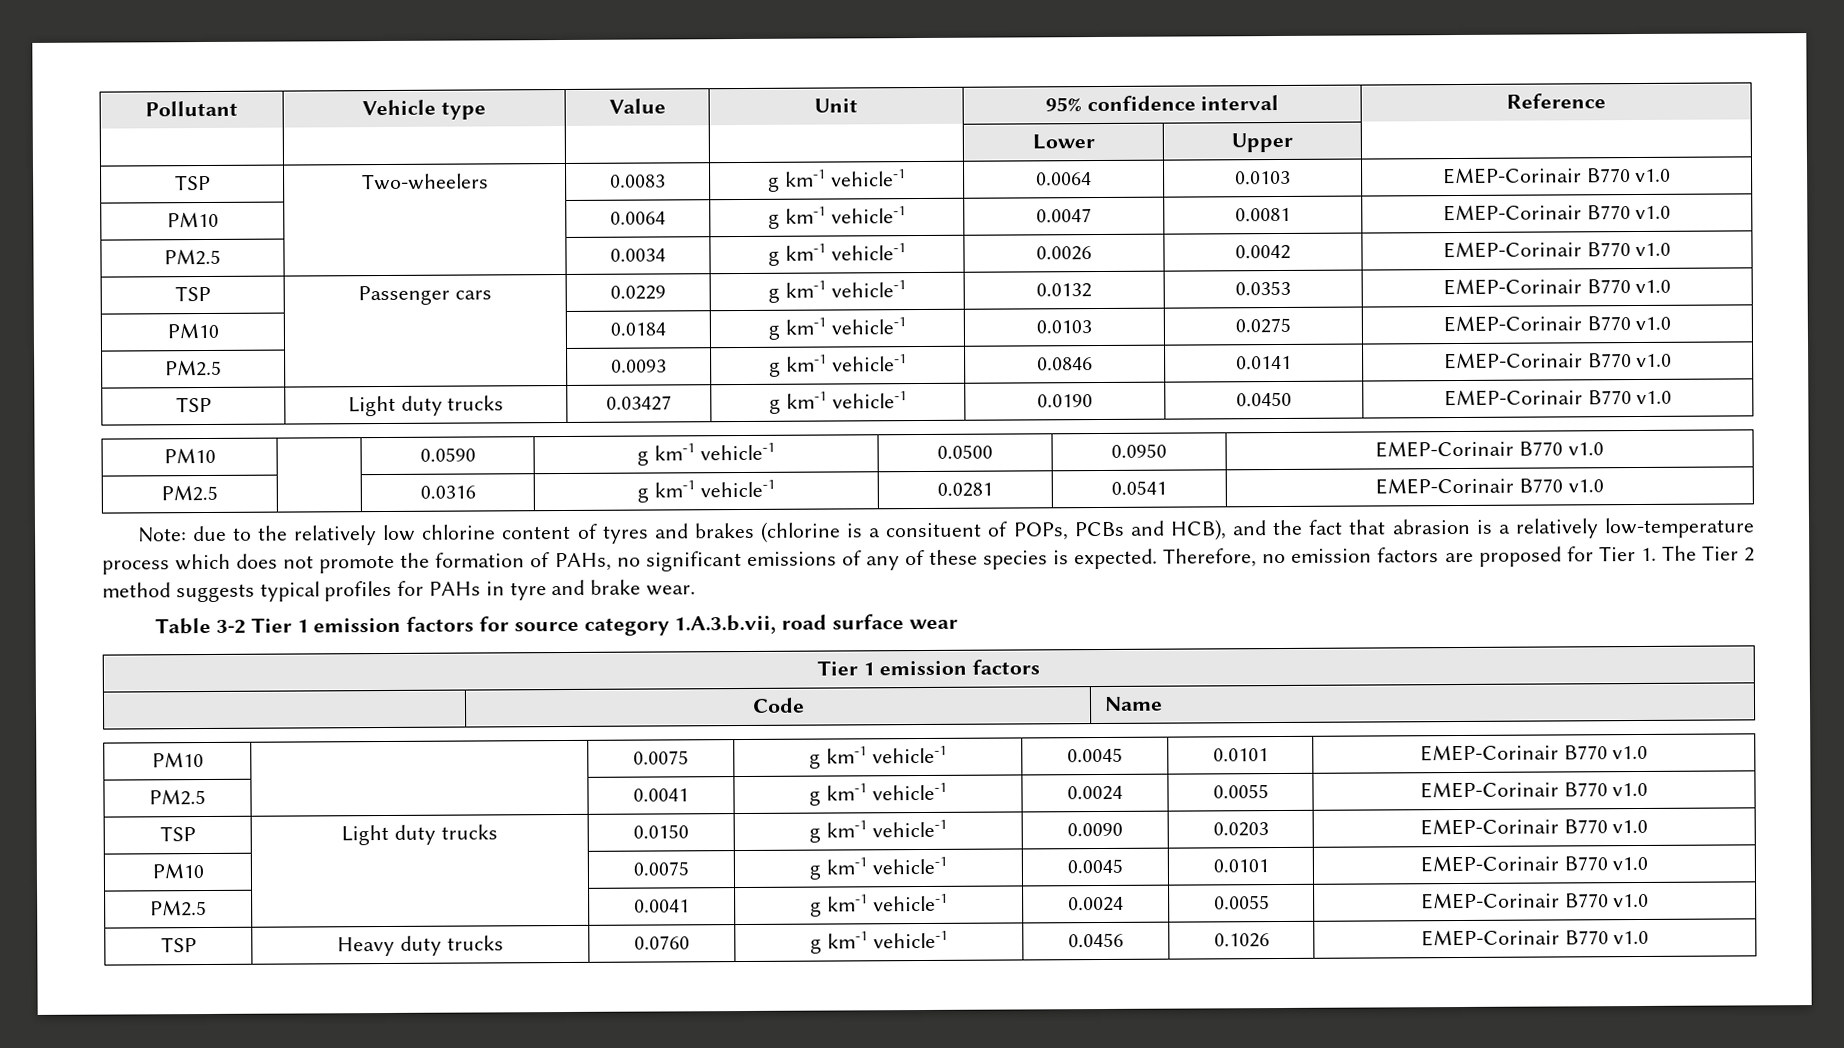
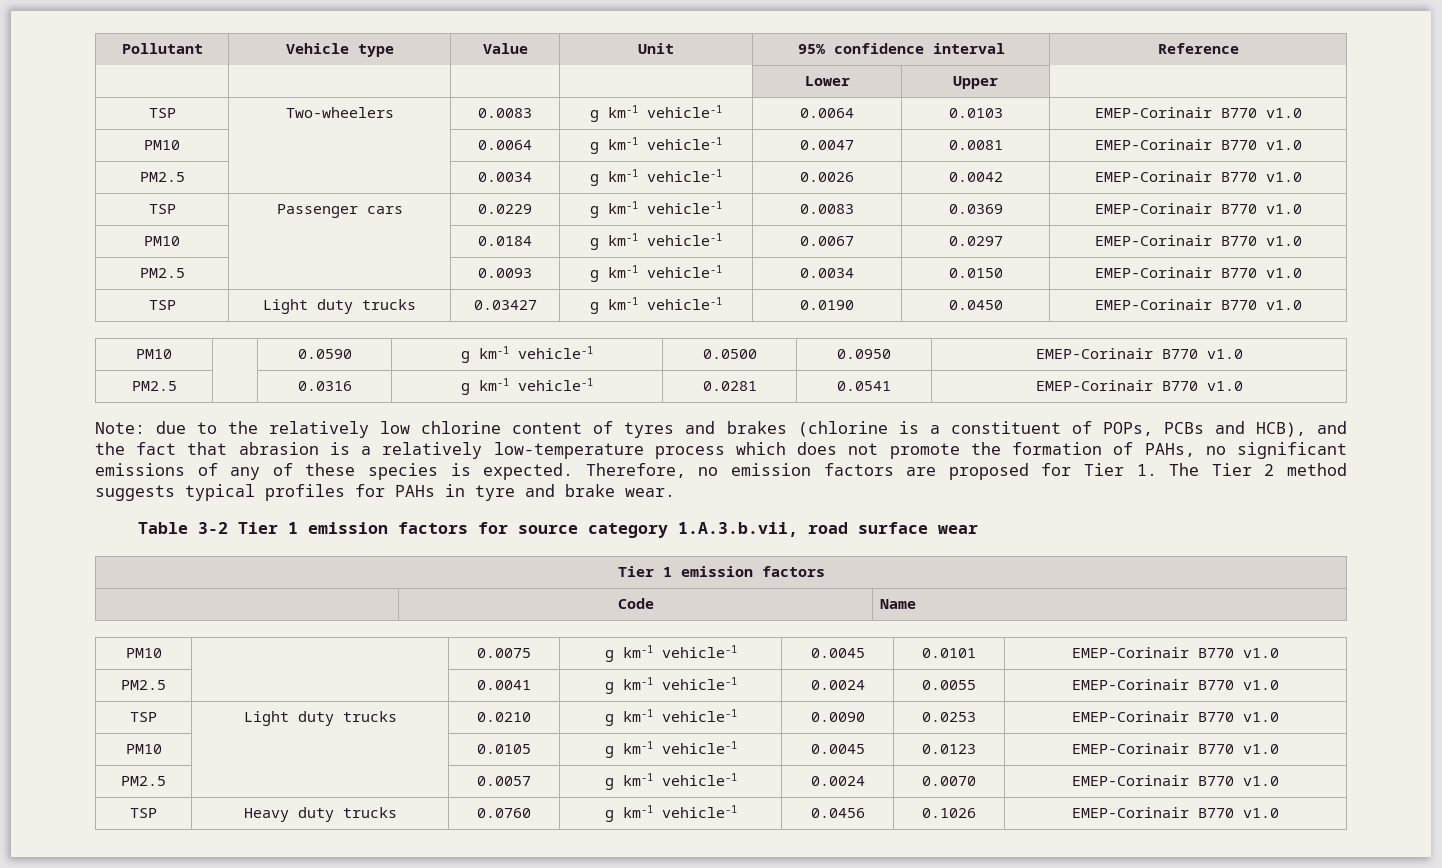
[1036,283,1092,298] [1235,280,1291,296] 0.0132 | 0.0353 -> [800,204,854,214] [948,204,1003,214] 0.0083 | 0.0369
[1036,320,1092,334] [1235,317,1291,334] 0.0103 | 0.0275 -> [800,236,854,246] [948,236,1003,246] 0.0067 | 0.0297
[1037,357,1093,371] [1236,355,1292,370] 0.0846 | 0.0141 -> [800,268,854,278] [948,268,1003,278] 0.0034 | 0.0150
[885,522,983,538] consituent -> [950,421,1061,434] constituent
[633,824,689,839] 0.0150 -> [477,712,531,722] 0.0210
[1212,822,1269,837] [1419,818,1649,836] [151,863,204,879] [633,861,689,876] [809,856,947,880] [1067,858,1123,874] [1212,859,1269,873] [1419,855,1649,873] [150,900,207,917] [634,899,690,913] [810,893,948,917] [1068,896,1124,912] [1213,895,1270,910] 0.0203 | EMEP-Corinair B770 v1.0 // PM10 | | 0.0075 | g km-1 vehicle-1 | 0.0045 | 0.0101 | EMEP-Corinair B770 v1.0 // PM2.5 | | 0.0041 | g km-1 vehicle-1 | 0.0024 | 0.0055 -> [922,712,976,722] [1072,711,1279,722] [125,744,162,754] [477,744,531,754] [604,741,737,758] [810,744,865,754] [922,744,976,754] [1072,743,1279,754] [121,776,166,786] [477,776,531,786] [604,773,737,790] [810,776,865,786] [922,776,976,786] 0.0253 | EMEP-Corinair B770 v1.0 // PM10 | | 0.0105 | g km-1 vehicle-1 | 0.0045 | 0.0123 | EMEP-Corinair B770 v1.0 // PM2.5 | | 0.0057 | g km-1 vehicle-1 | 0.0024 | 0.0070

